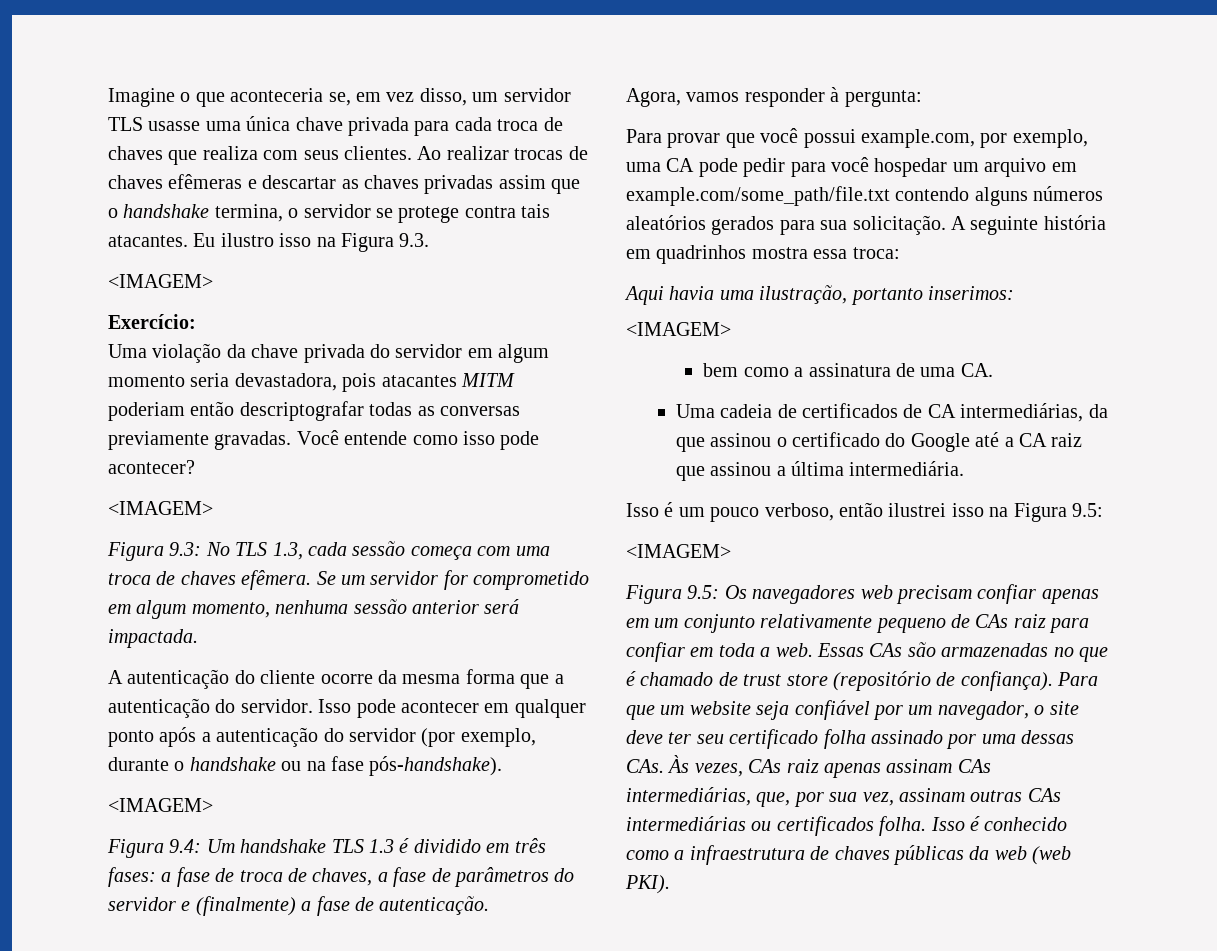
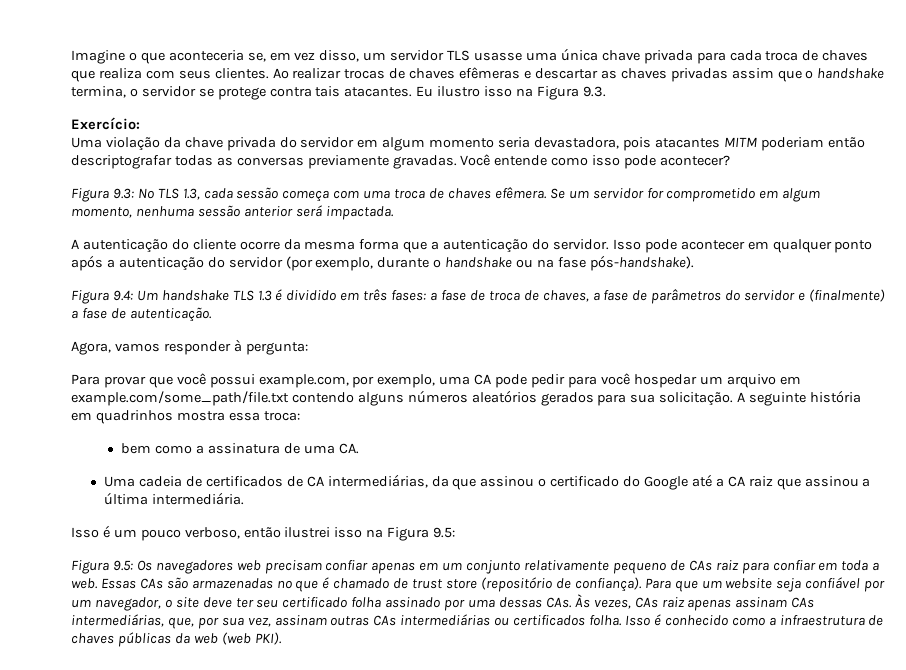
[108,274,213,288] // <IMAGEM> -> (606, 91) none
[108,501,213,515] // <IMAGEM> -> (731, 160) none
[108,798,213,812] // <IMAGEM> -> (694, 263) none
[624,285,1014,305] [626,322,731,336] // Aqui havia uma ilustração, portanto inserimos: // <IMAGEM> -> (300, 416) none
[626,544,731,558] // <IMAGEM> -> (456, 532) none

